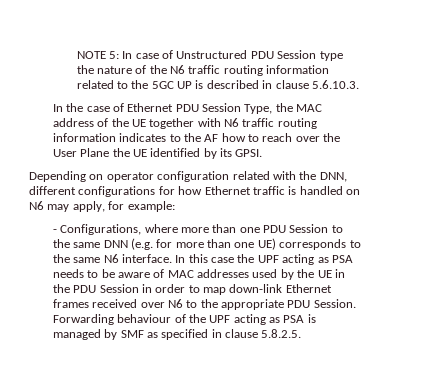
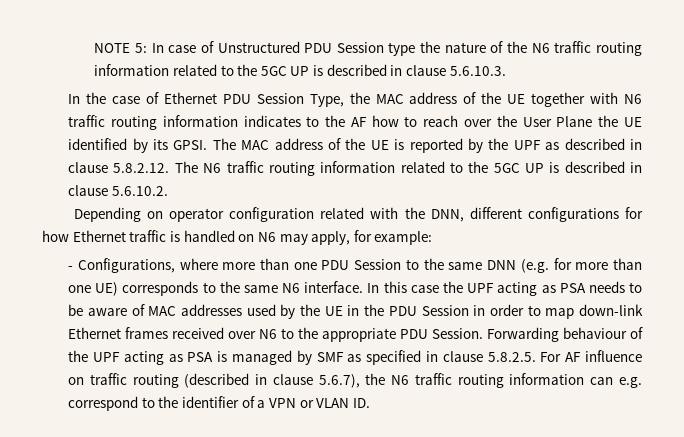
(263, 153) none -> [212,138,642,153] [68,161,643,176] [68,185,168,196] The MAC address of the UE is reported by the UPF as described in clause 5.8.2.12. The N6 traffic routing information related to the 5GC UP is described in clause 5.6.10.2.
(302, 333) none -> [540,350,642,362] [68,373,642,388] [68,396,370,411] For AF influence on traffic routing (described in clause 5.6.7), the N6 traffic routing information can e.g. correspond to the identifier of a VPN or VLAN ID.

